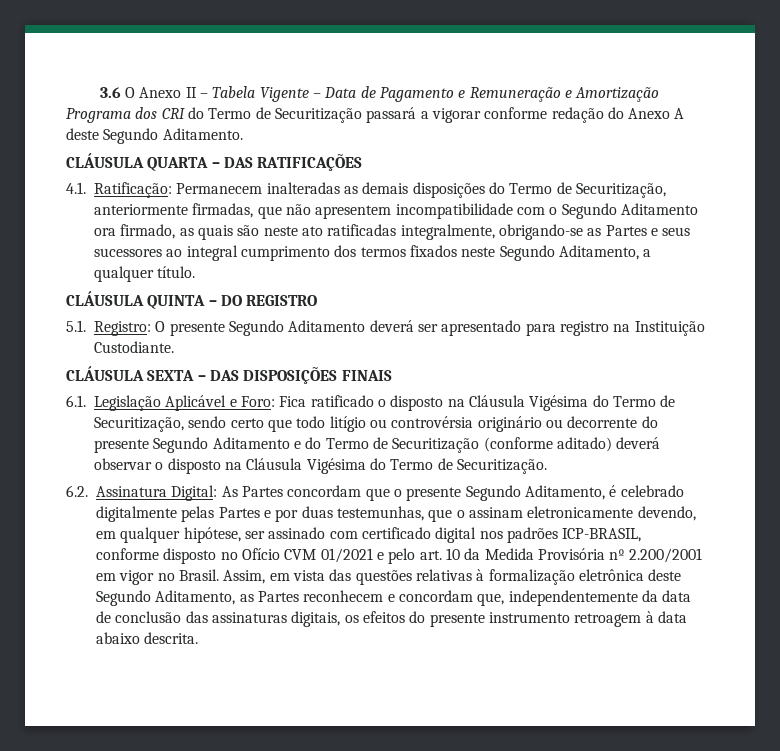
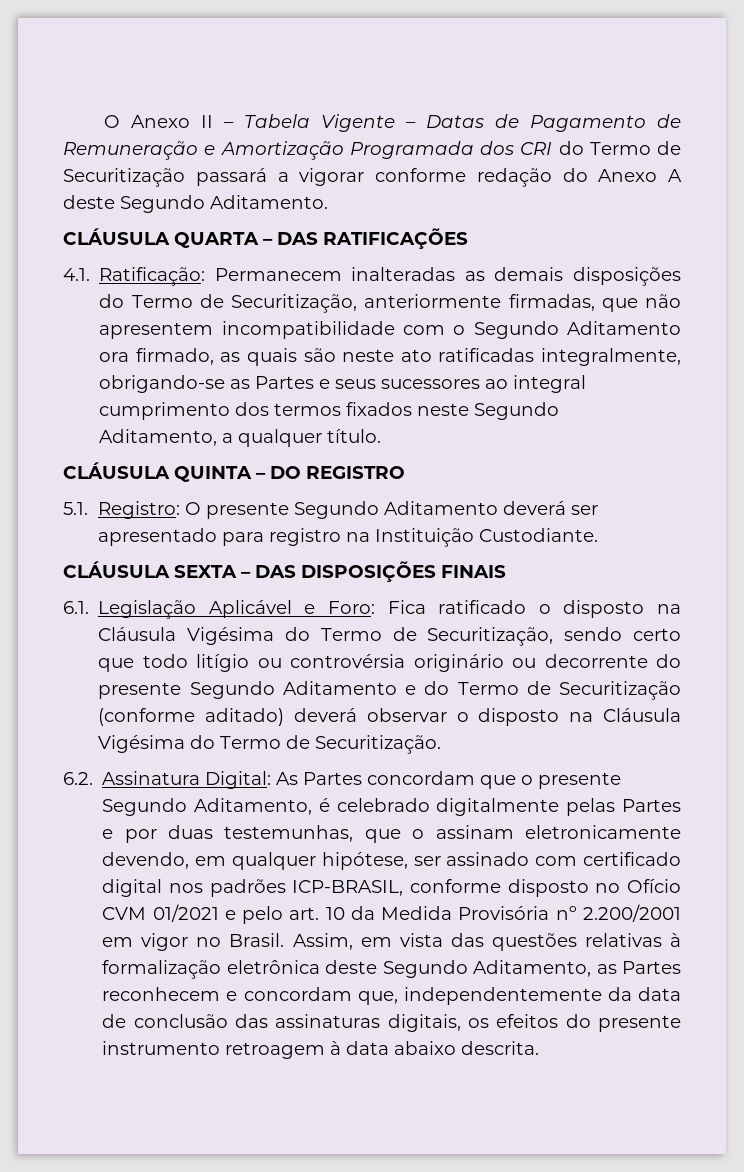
[99,87,121,98] 3.6 -> (103, 121) none
[324,87,357,98] Data -> [425,115,484,128] Datas
[458,90,466,98] e -> [657,114,681,128] de
[66,108,131,123] Programa -> [349,141,474,159] Programada

